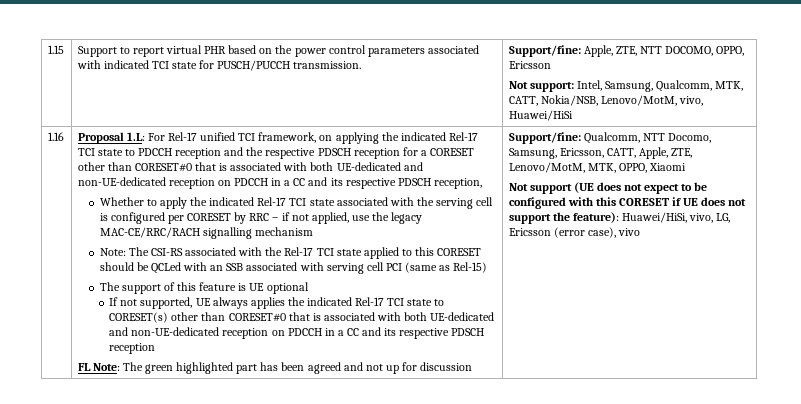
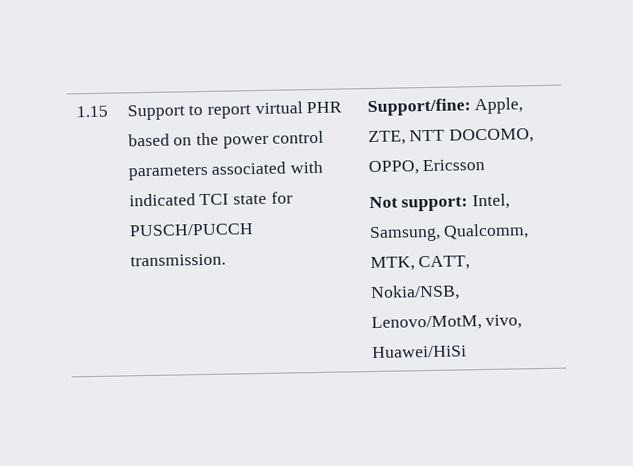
[47,132,64,141] [77,132,478,144] [77,147,474,159] [77,162,423,172] [77,177,482,189] [99,197,494,209] [99,212,423,224] [99,227,313,239] [99,247,482,259] [99,262,488,274] [99,282,309,294] [109,297,445,309] [109,312,495,323] [109,327,485,339] [109,343,156,354] [77,362,473,374] [508,132,711,144] [508,147,693,159] [508,162,686,173] [508,182,708,194] [508,197,747,209] [508,212,731,224] [508,227,640,238] // 1.16 | Proposal 1.L: For Rel-17 unified TCI framework, on applying the indicated Rel-17 TCI state to PDCCH reception and the respective PDSCH reception for a CORESET other than CORESET#0 that is associated with both UE-dedicated and non-UE-dedicated reception on PDCCH in a CC and its respective PDSCH reception, // Whether to apply the indicated Rel-17 TCI state associated with the serving cell is configured per CORESET by RRC – if not applied, use the legacy MAC-CE/RRC/RACH signalling mechanism // Note: The CSI-RS associated with the Rel-17 TCI state applied to this CORESET should be QCLed with an SSB associated with serving cell PCI (same as Rel-15) // The support of this feature is UE optional // If not supported, UE always applies the indicated Rel-17 TCI state to CORESET(s) other than CORESET#0 that is associated with both UE-dedicated and non-UE-dedicated reception on PDCCH in a CC and its respective PDSCH reception // FL Note: The green highlighted part has been agreed and not up for discussion | Support/fine: Qualcomm, NTT Docomo, Samsung, Ericsson, CATT, Apple, ZTE, Lenovo/MotM, MTK, OPPO, Xiaomi // Not support (UE does not expect to be configured with this CORESET if UE does not support the feature): Huawei/HiSi, vivo, LG, Ericsson (error case), vivo -> (467, 352) none

